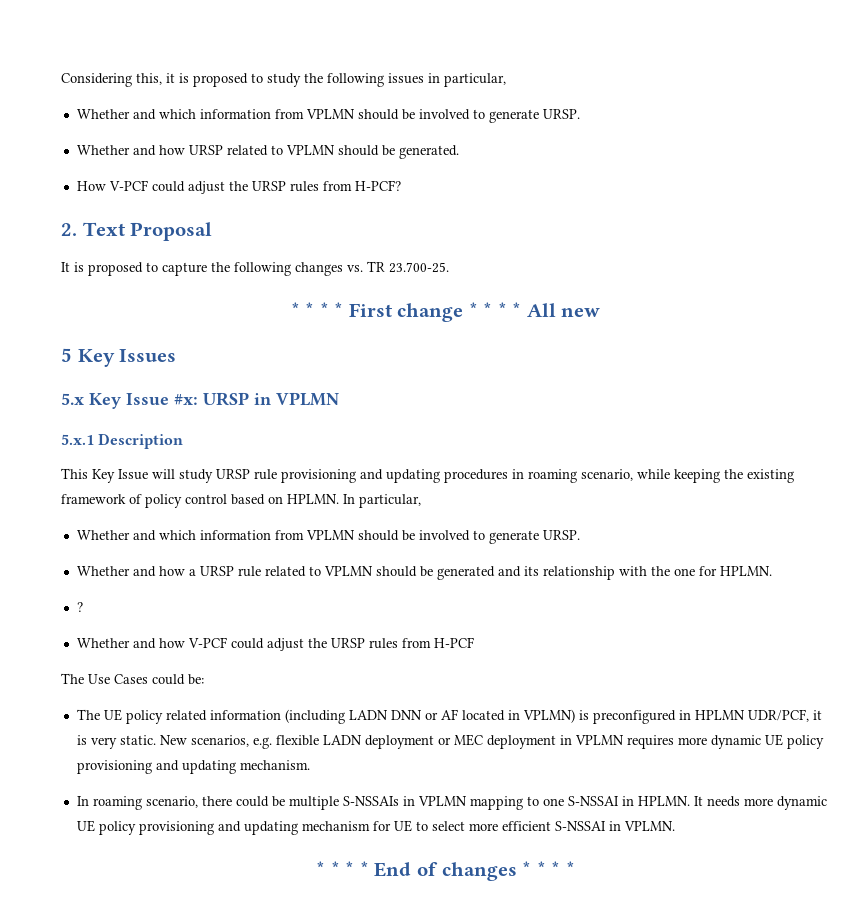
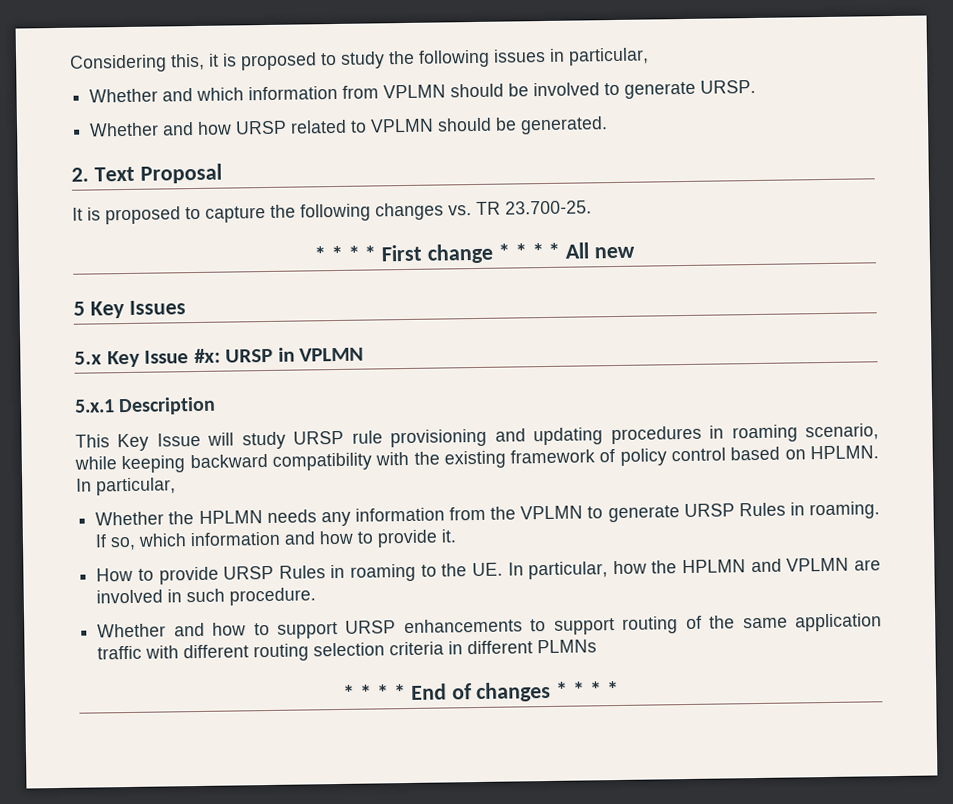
[76,180,401,194] // How V-PCF could adjust the URSP rules from H-PCF? -> (609, 125) none
(720, 476) none -> [189,451,410,471] backward compatibility with
[132,530,580,544] [76,566,772,580] [76,602,83,612] [76,637,474,651] [61,673,204,685] [76,709,822,724] [76,734,824,749] [76,760,310,774] [76,796,827,810] [76,820,675,835] and which information from VPLMN should be involved to generate URSP. // Whether and how a URSP rule related to VPLMN should be generated and its relationship with the one for HPLMN. // ? // Whether and how V-PCF could adjust the URSP rules from H-PCF // The Use Cases could be: // The UE policy related information (including LADN DNN or AF located in VPLMN) is preconfigured in HPLMN UDR/PCF, it is very static. New scenarios, e.g. flexible LADN deployment or MEC deployment in VPLMN requires more dynamic UE policy provisioning and updating mechanism. // In roaming scenario, there could be multiple S-NSSAIs in VPLMN mapping to one S-NSSAI in HPLMN. It needs more dynamic UE policy provisioning and updating mechanism for UE to select more efficient S-NSSAI in VPLMN. -> [168,501,880,527] [95,529,458,551] [96,557,881,585] [96,587,317,606] [97,613,883,639] [97,639,598,662] the HPLMN needs any information from the VPLMN to generate URSP Rules in roaming. If so, which information and how to provide it. // How to provide URSP Rules in roaming to the UE. In particular, how the HPLMN and VPLMN are involved in such procedure. // Whether and how to support URSP enhancements to support routing of the same application traffic with different routing selection criteria in different PLMNs

